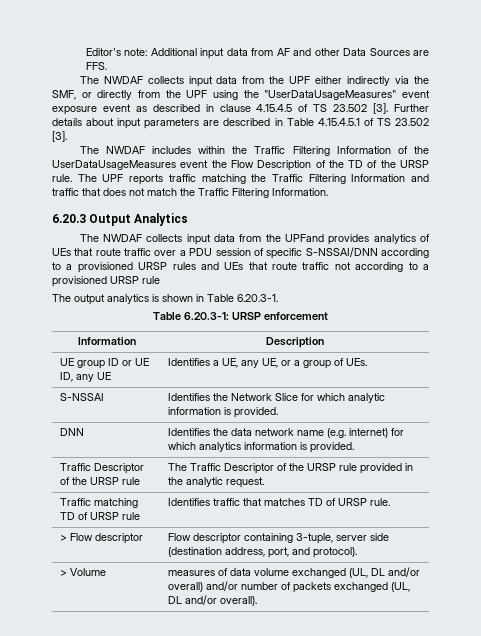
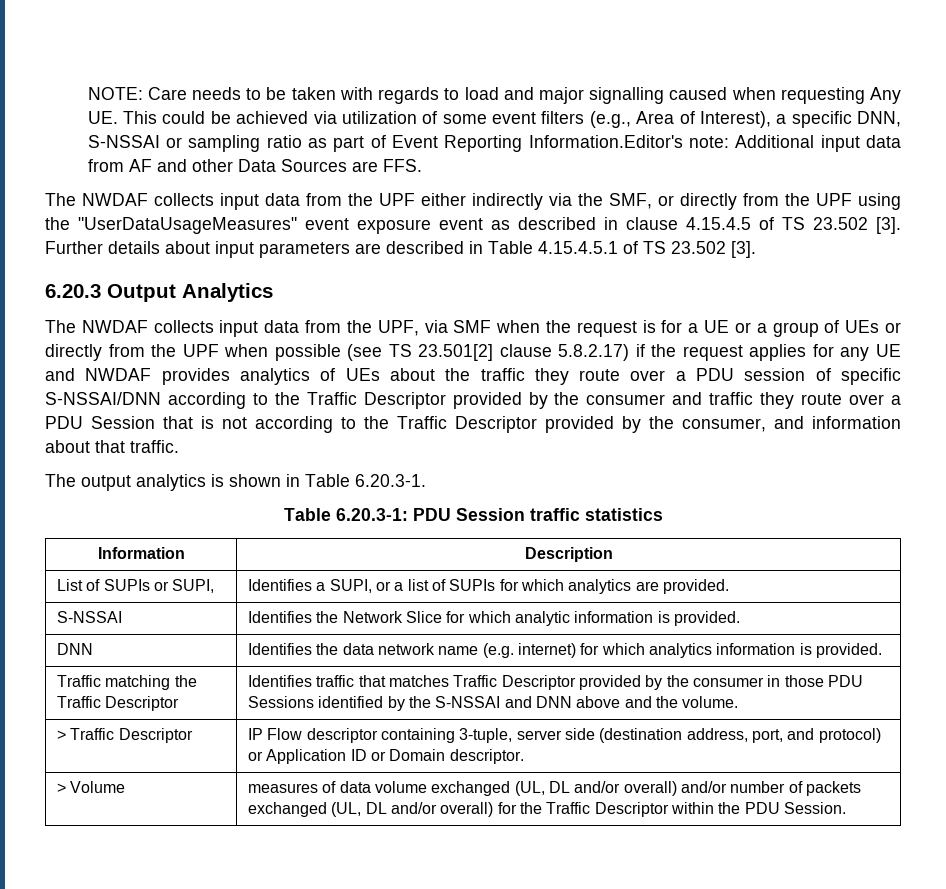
[85,48,121,56] Editor's -> [87,87,901,104] [87,111,901,128] [87,135,683,152] NOTE: Care needs to be taken with regards to load and major signalling caused when requesting Any UE. This could be achieved via utilization of some event filters (e.g., Area of Interest), a specific DNN, S-NSSAI or sampling ratio as part of Event Reporting Information.Editor's
[79,146,429,156] [52,160,430,171] [52,174,429,185] [52,188,328,198] // The NWDAF includes within the Traffic Filtering Information of the UserDataUsageMeasures event the Flow Description of the TD of the URSP rule. The UPF reports traffic matching the Traffic Filtering Information and traffic that does not match the Traffic Filtering Information. -> (756, 249) none
[285,234,431,245] [52,248,152,256] UPFand provides analytics of UEs that route traffic -> [377,320,902,337] [45,344,901,361] [45,368,621,385] UPF, via SMF when the request is for a UE or a group of UEs or directly from the UPF when possible (see TS 23.501[2] clause 5.8.2.17) if the request applies for any UE and NWDAF provides analytics of UEs about the traffic they route
[66,262,429,273] [52,276,160,287] a provisioned URSP rules and UEs that route traffic not according to a provisioned URSP rule -> [274,392,901,409] [45,416,901,433] [45,440,179,453] the Traffic Descriptor provided by the consumer and traffic they route over a PDU Session that is not according to the Traffic Descriptor provided by the consumer, and information about that traffic.
[232,312,328,320] [77,337,136,345] [265,337,324,348] [60,358,150,369] [60,372,112,382] [168,358,368,369] URSP enforcement // Information | Description // UE group ID or UE ID, any UE | Identifies a UE, any UE, or a group of UEs. -> [412,508,663,521] [97,547,185,559] [524,547,613,562] [57,579,215,593] [248,579,729,594] PDU Session traffic statistics // Information | Description // List of SUPIs or SUPI, | Identifies a SUPI, or a list of SUPIs for which analytics are provided.
[94,463,145,474] [60,477,141,485] [168,463,414,474] [168,477,265,488] [60,498,139,508] [60,512,141,520] [168,498,391,506] [60,533,144,544] Descriptor of the URSP rule | The Traffic Descriptor of the URSP rule provided in the analytic request. // Traffic matching TD of URSP rule | Identifies traffic that matches TD of URSP rule. // > Flow descriptor | -> [105,675,197,690] [57,696,180,711] [248,675,863,690] [248,696,739,711] [57,728,193,743] [248,728,264,740] matching the Traffic Descriptor | Identifies traffic that matches Traffic Descriptor provided by the consumer in those PDU Sessions identified by the S-NSSAI and DNN above and the volume. // > Traffic Descriptor | IP
[313,547,358,558] protocol). -> [818,728,881,743] [248,749,524,764] protocol) or Application ID or Domain descriptor.
[220,596,258,606] overall). -> [440,802,846,817] overall) for the Traffic Descriptor within the PDU Session.

